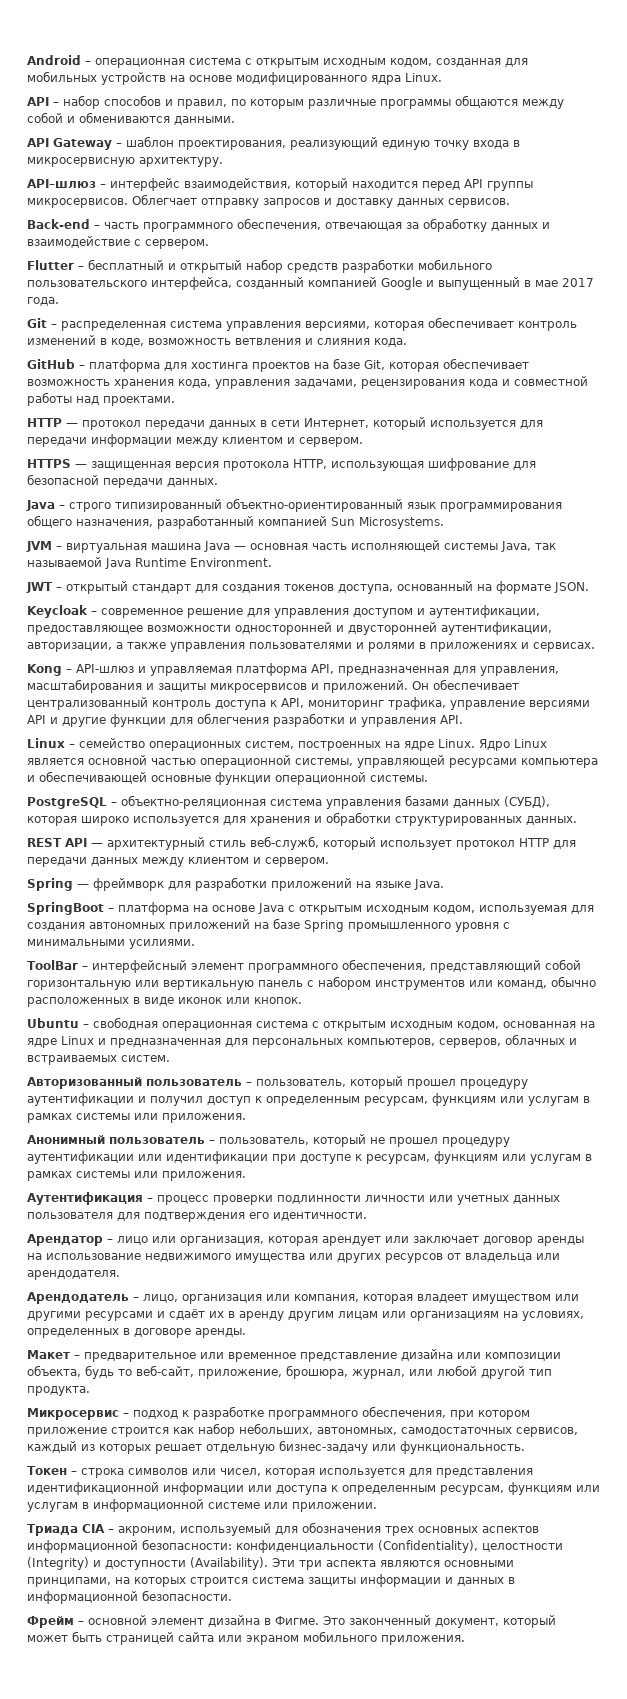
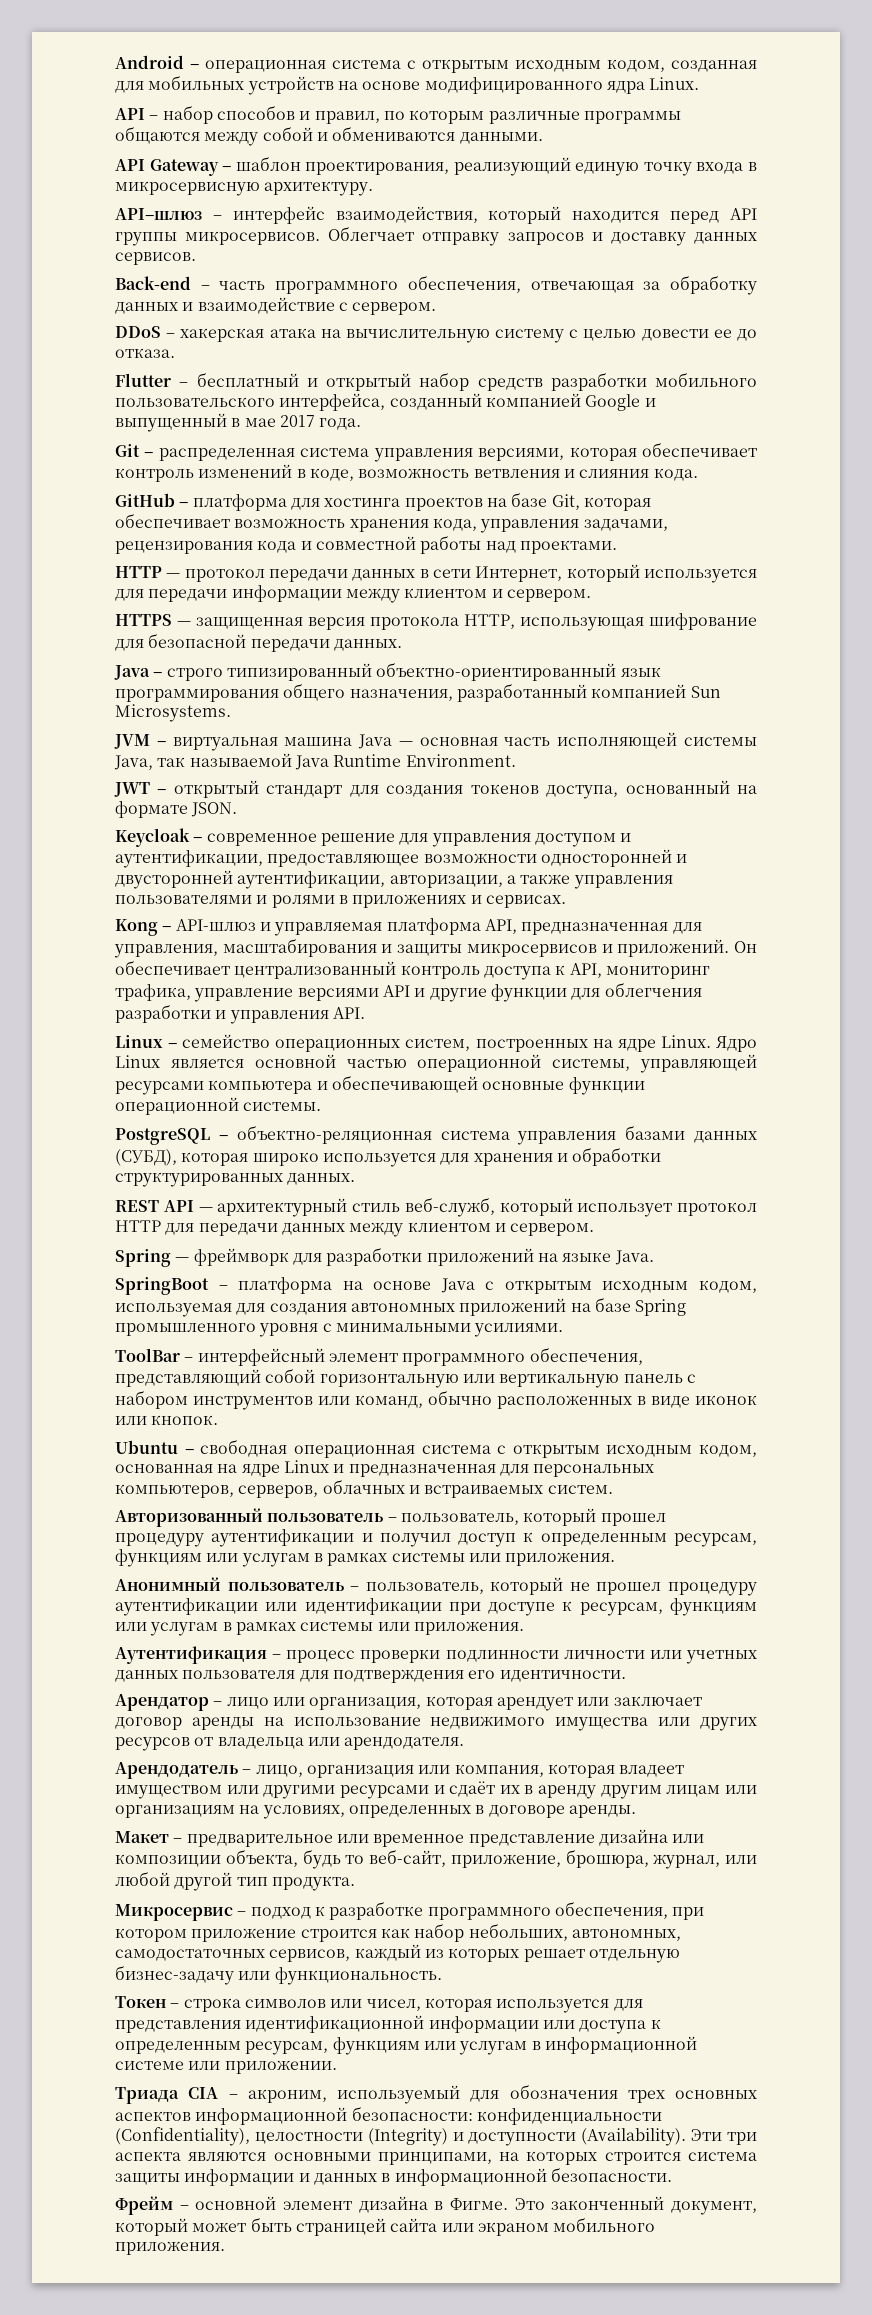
(209, 244) none -> [115,326,757,343] [115,348,175,358] // DDoS – хакерская атака на вычислительную систему с целью довести ее до отказа.

